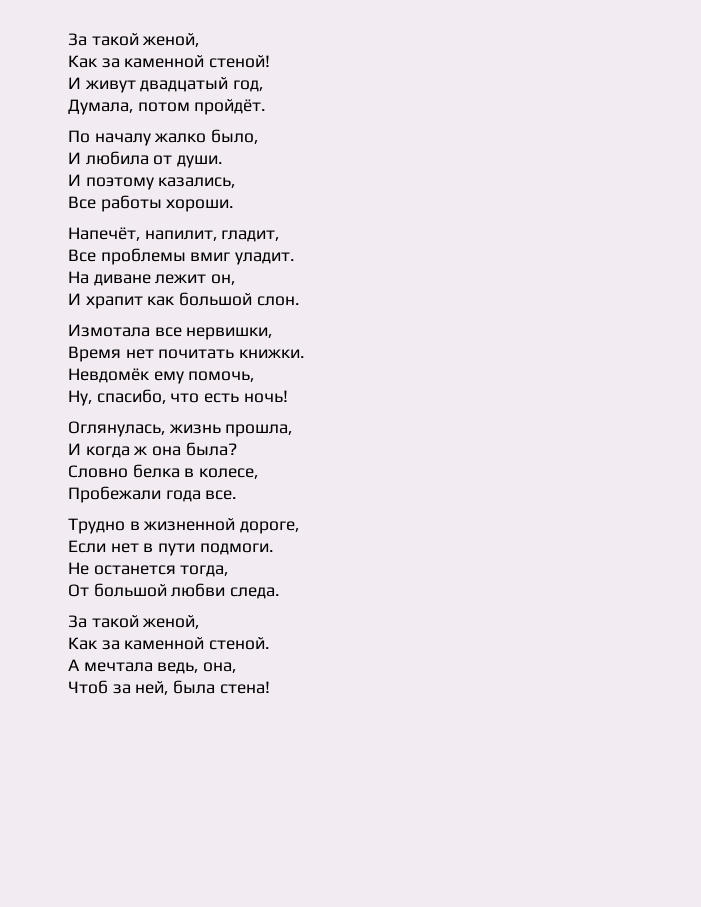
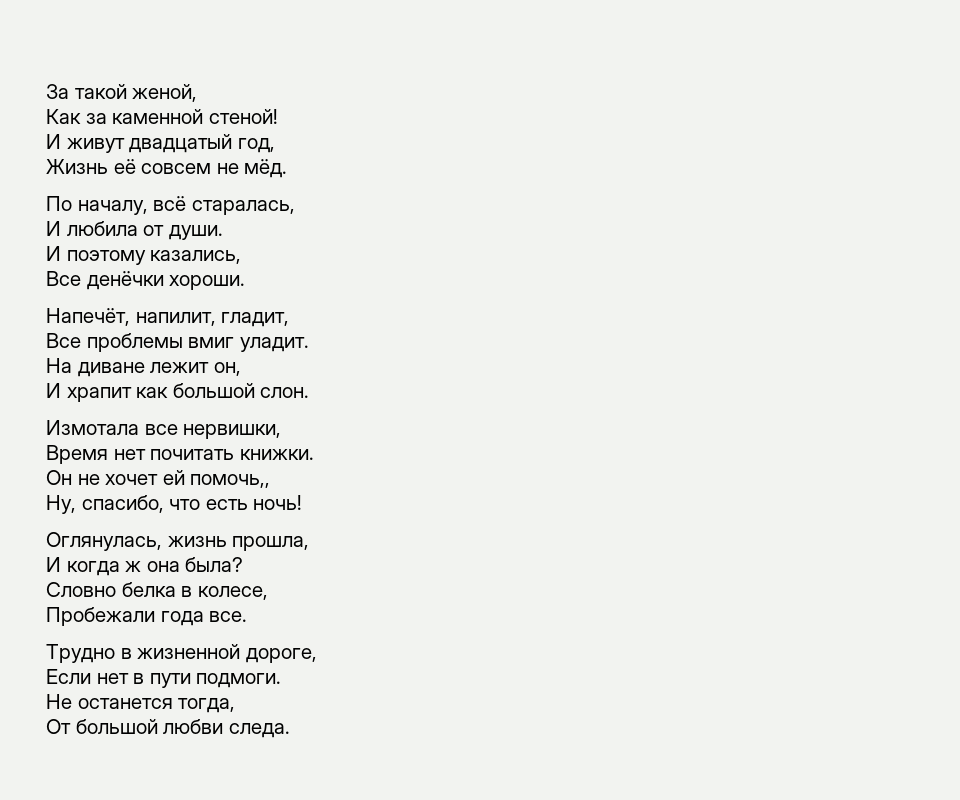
[68,99,266,115] [68,129,259,146] Думала, потом пройдёт. // По началу жалко было, -> [46,159,288,178] [46,196,295,215] Жизнь её совсем не мёд. // По началу, всё старалась,
[100,195,162,212] работы -> [86,271,164,290] денёчки
[68,368,255,384] Невдомёк ему помочь, -> [46,470,271,488] Он не хочет ей помочь,,
[68,615,200,629] [68,637,270,650] [68,659,237,674] [68,680,270,695] // За такой женой, // Как за каменной стеной. // А мечтала ведь, она, // Чтоб за ней, была стена! -> (290, 730) none

